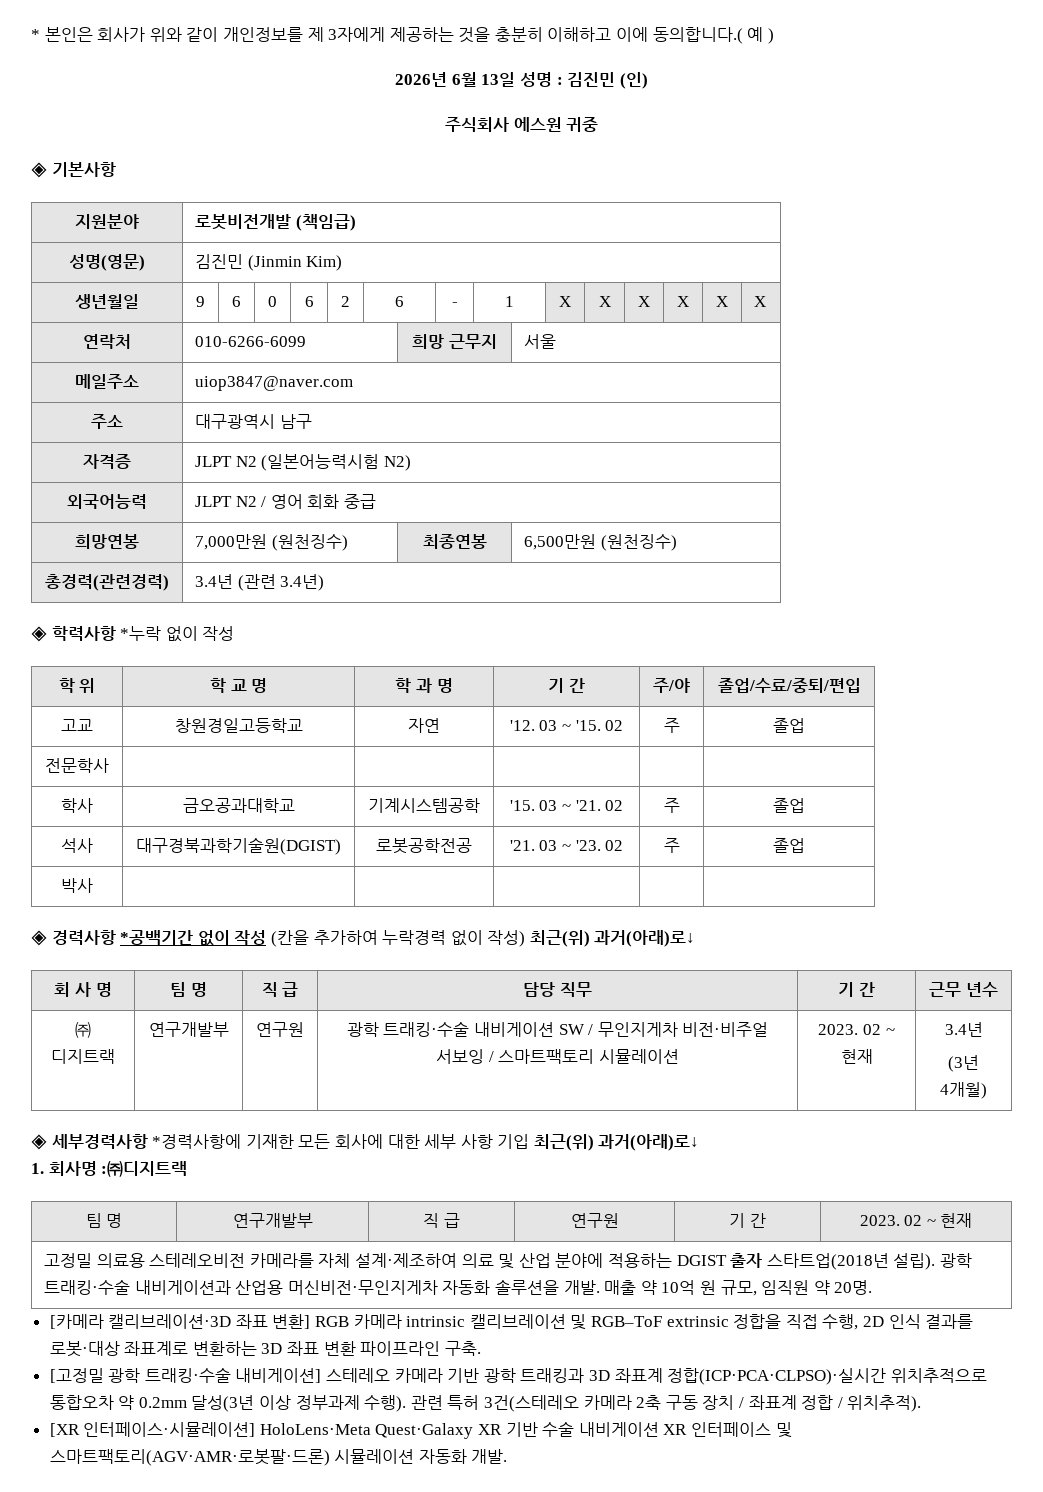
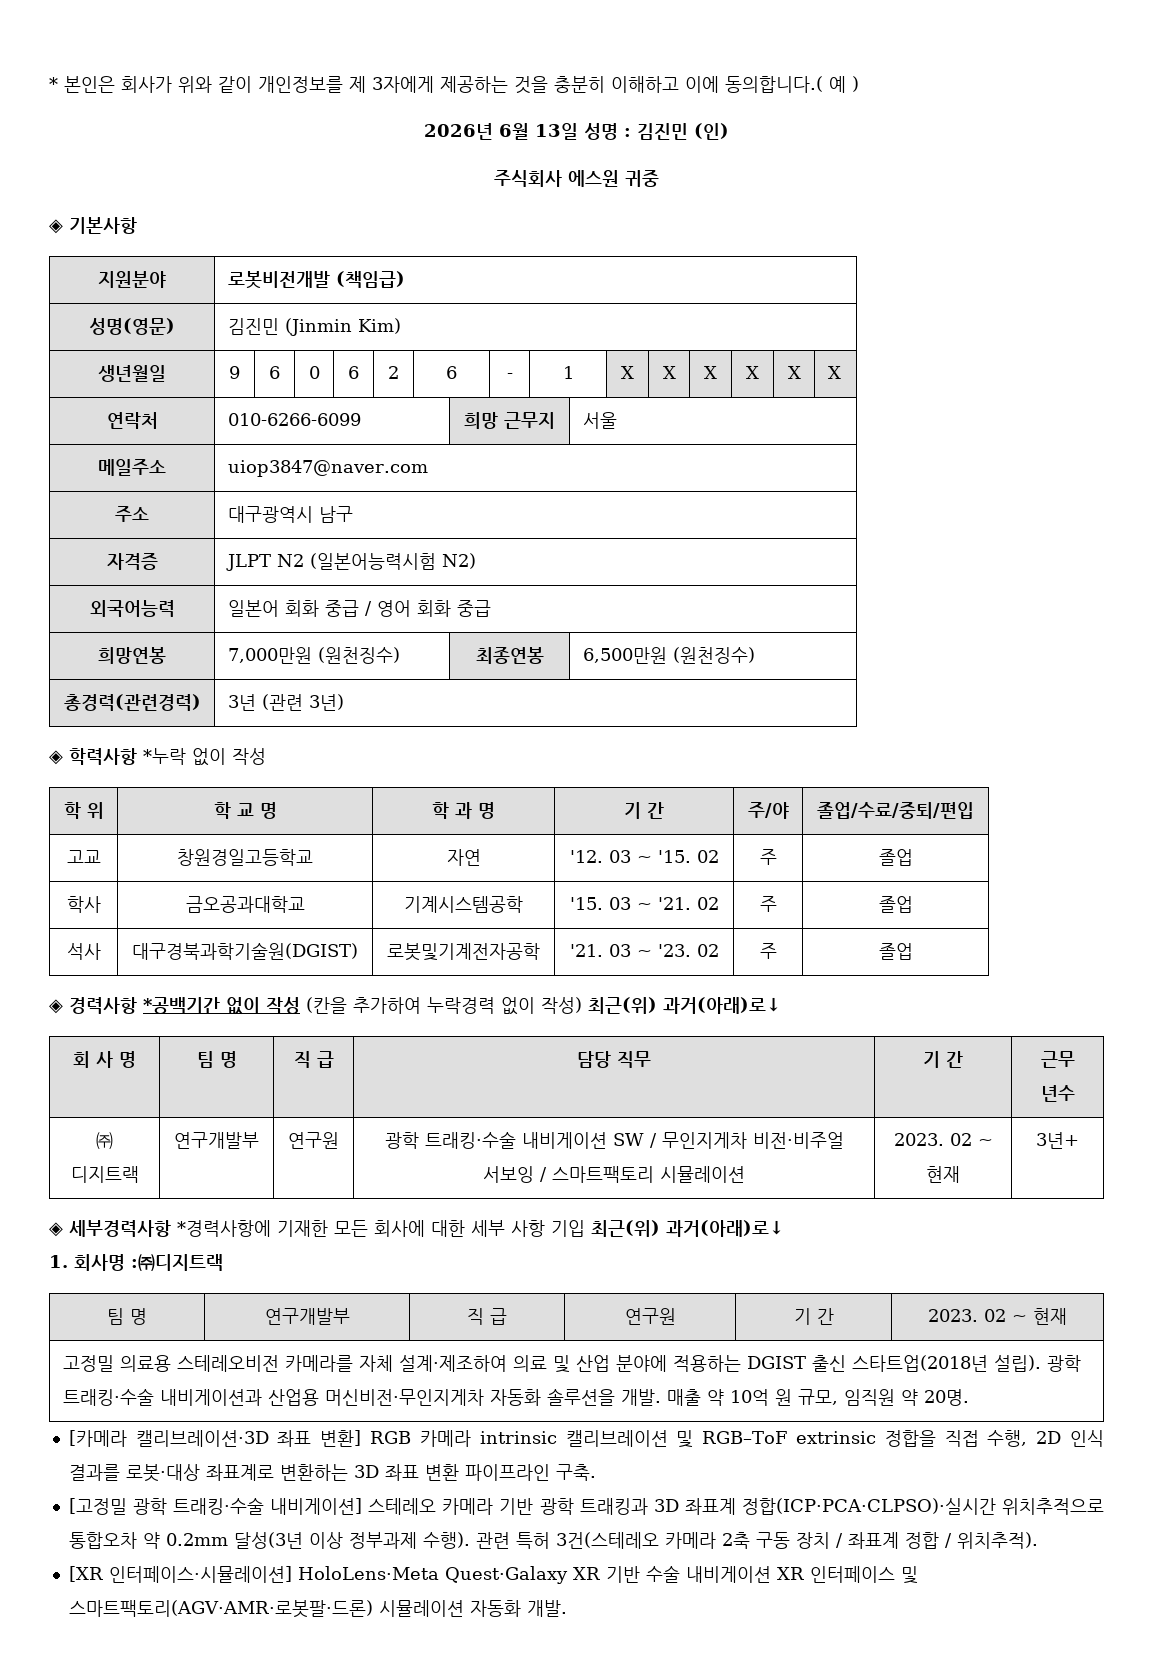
[195,496,257,507] JLPT N2 -> [227,600,359,617] 일본어 회화 중급
[195,574,325,591] 3.4년 (관련 3.4년) -> [227,694,344,711] 3년 (관련 3년)
[45,758,109,773] // 전문학사 | | | | | -> (913, 857) none
[376,838,472,854] 로봇공학전공 -> [387,943,540,961] 로봇및기계전자공학
[61,878,93,893] // 박사 | | | | | -> (913, 951) none
[944,1022,983,1037] [948,1055,979,1072] [940,1082,987,1099] 3.4년 // (3년 4개월) -> [1036,1132,1079,1149] 3년+
[730,1253,763,1268] 출자 -> [811,1355,846,1372] 출신

